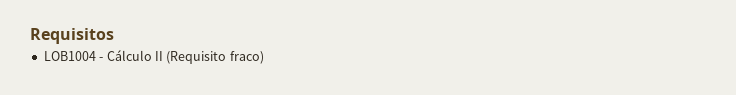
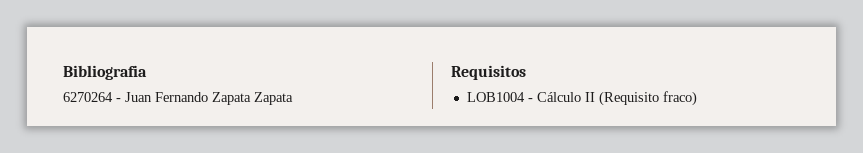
(30, 36) none -> [63,65,147,80] [63,92,293,105] Bibliografia // 6270264 - Juan Fernando Zapata Zapata //

